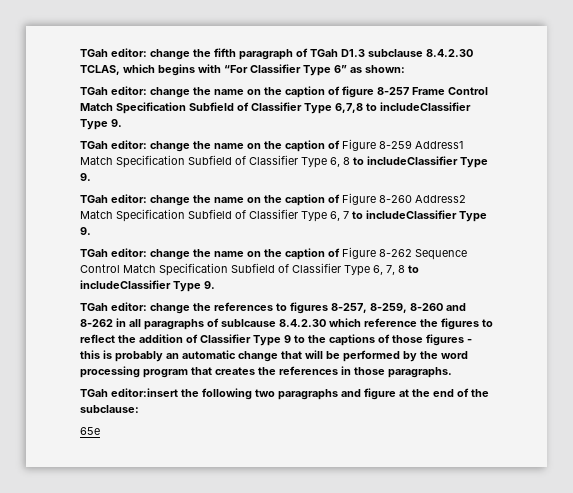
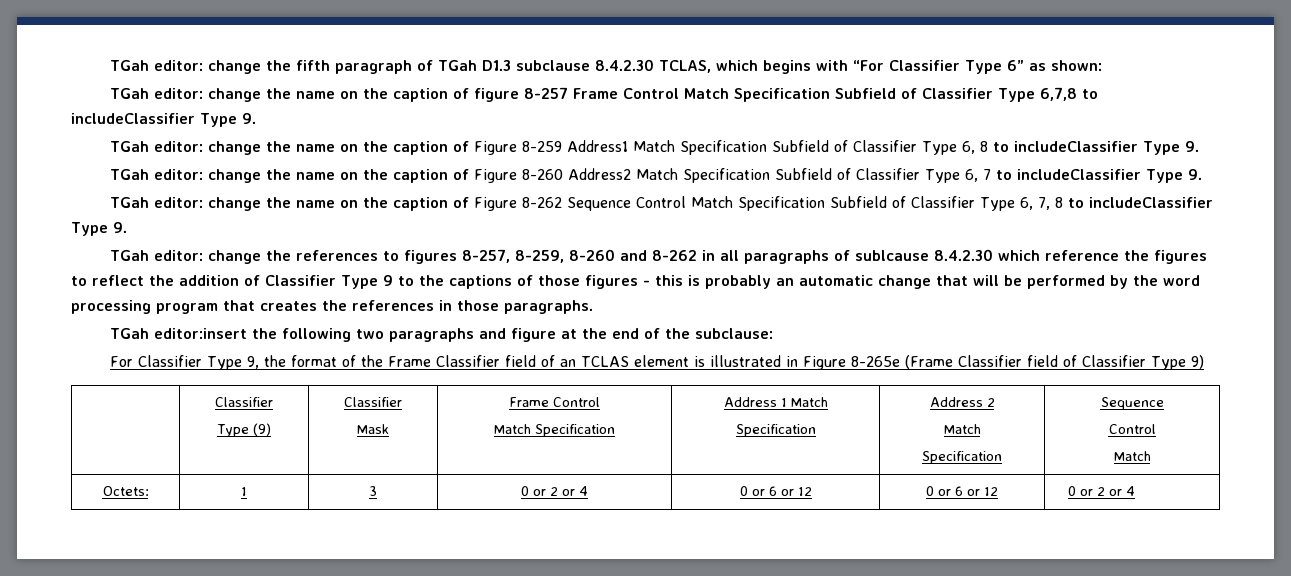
[80,427,100,435] 65e -> [110,355,1205,370] [215,397,273,407] [217,423,271,437] [344,397,402,407] [357,424,389,434] [509,397,600,407] [494,424,615,437] [723,397,828,407] [735,424,816,437] [929,397,995,407] [943,424,981,434] [922,451,1002,464] [1100,397,1164,410] [1108,424,1156,434] [1113,451,1151,461] [102,486,149,496] [241,487,247,496] [369,486,377,496] [521,486,588,496] [739,486,812,496] [926,486,998,496] [1068,486,1136,496] For Classifier Type 9, the format of the Frame Classifier field of an TCLAS element is illustrated in Figure 8-265e (Frame Classifier field of Classifier Type 9) // | Classifier // Type (9) | Classifier // Mask | Frame Control // Match Specification | Address 1 Match // Specification | Address 2 // Match // Specification | Sequence // Control // Match // Octets: | 1 | 3 | 0 or 2 or 4 | 0 or 6 or 12 | 0 or 6 or 12 | 0 or 2 or 4

